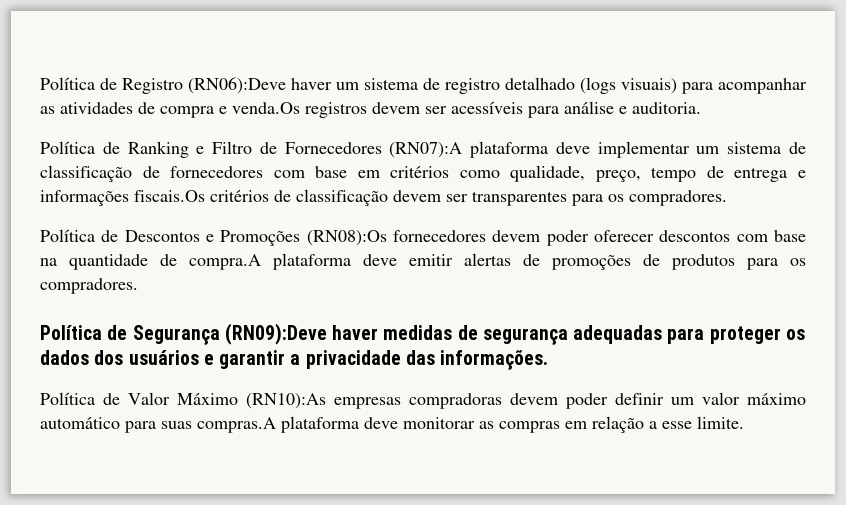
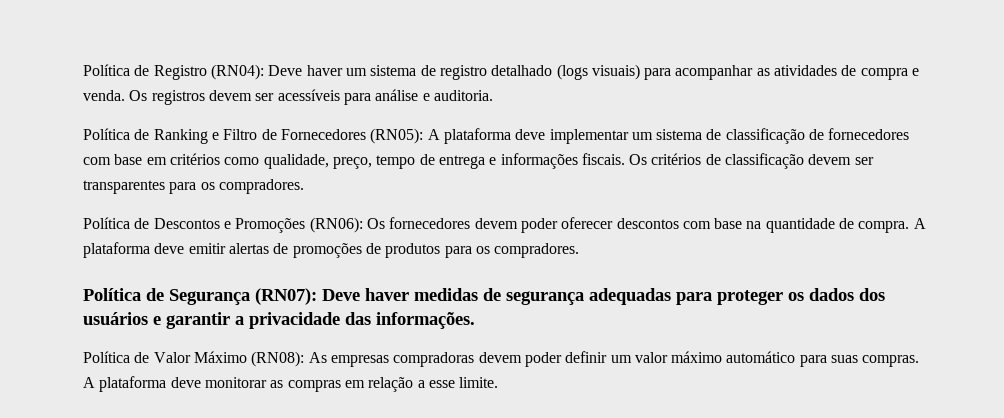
[188,77,286,94] (RN06):Deve -> [210,64,303,80] (RN04): Deve
[232,102,300,114] venda.Os -> [83,90,148,101] venda. Os
[389,142,463,158] (RN07):A -> [370,128,440,144] (RN05): A
[134,190,205,202] fiscais.Os -> [581,153,648,165] fiscais. Os
[306,230,387,246] (RN08):Os -> [309,217,385,233] (RN06): Os
[189,254,261,270] compra.A -> [858,218,926,233] compra. A
[224,323,327,345] (RN09):Deve -> [255,288,360,305] (RN07): Deve
[246,393,326,409] (RN10):As -> [251,351,327,367] (RN08): As
[197,417,276,433] compras.A -> [862,355,920,367] [83,377,95,388] compras. A

